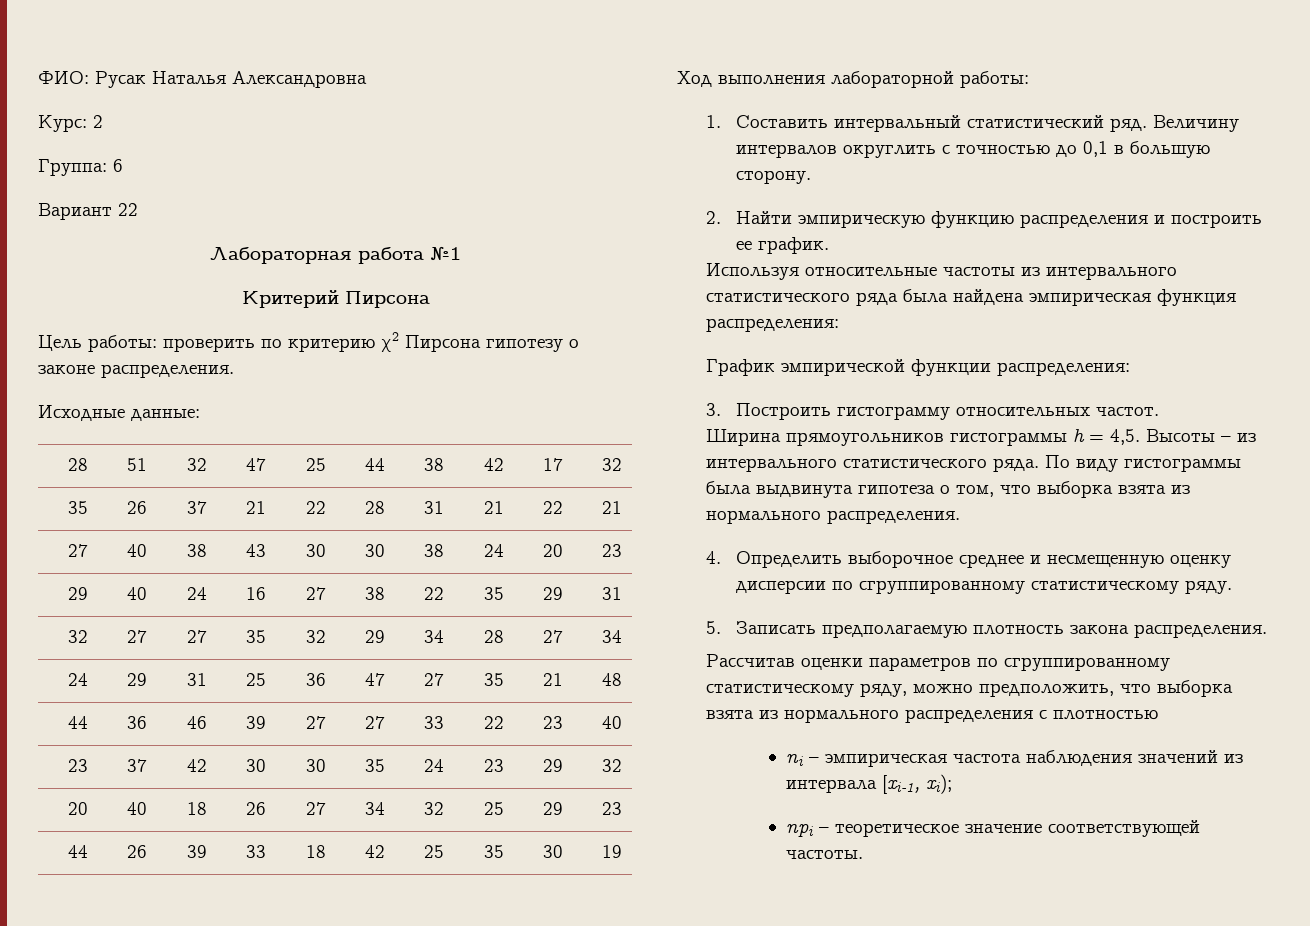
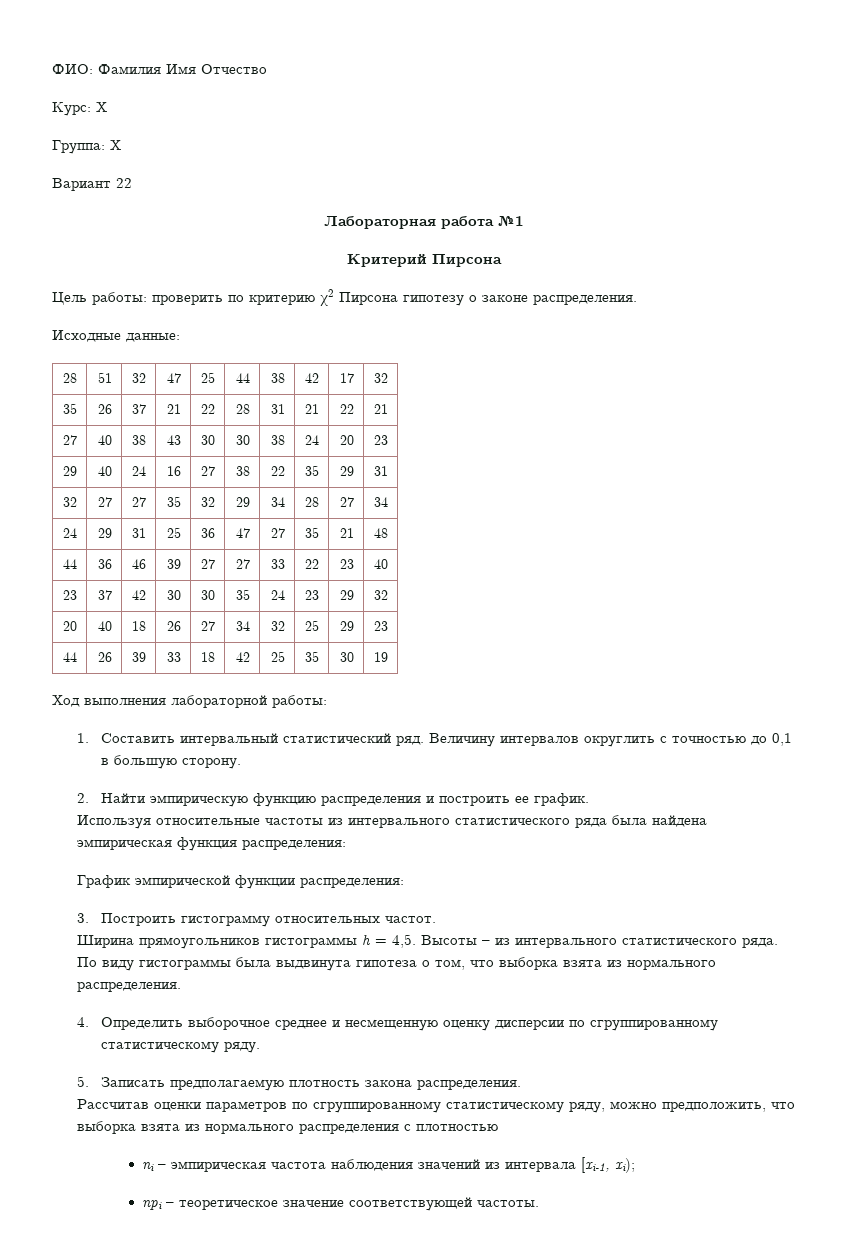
[95,71,367,88] Русак Наталья Александровна -> [98,64,267,74] Фамилия Имя Отчество
[93,115,103,128] 2 -> [96,102,107,112] X
[113,159,123,172] 6 -> [110,140,121,150] X

